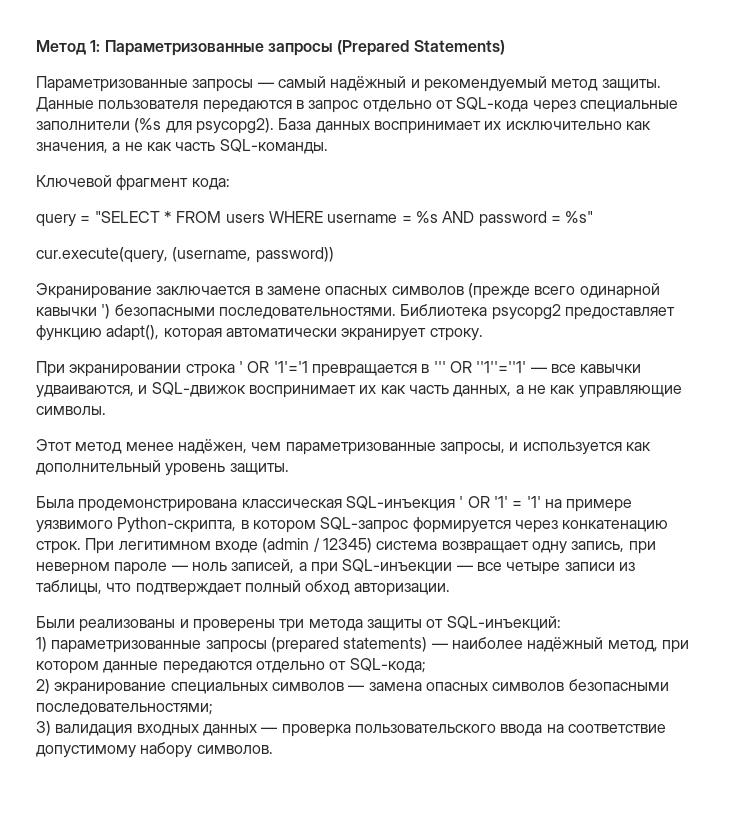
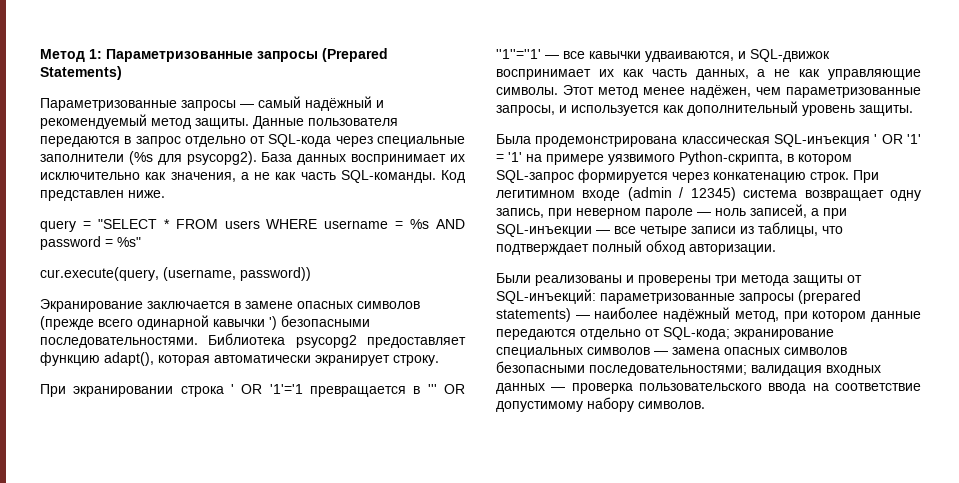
[36,175,230,191] // Ключевой фрагмент кода: -> [441,170,465,183] [40,190,165,201] Код представлен ниже.
(106, 410) // -> (558, 91) none
[36,637,47,652] // 1) -> (596, 296) none
[36,679,50,694] // 2) -> (730, 333) none
[36,721,51,736] // 3) -> (747, 370) none

